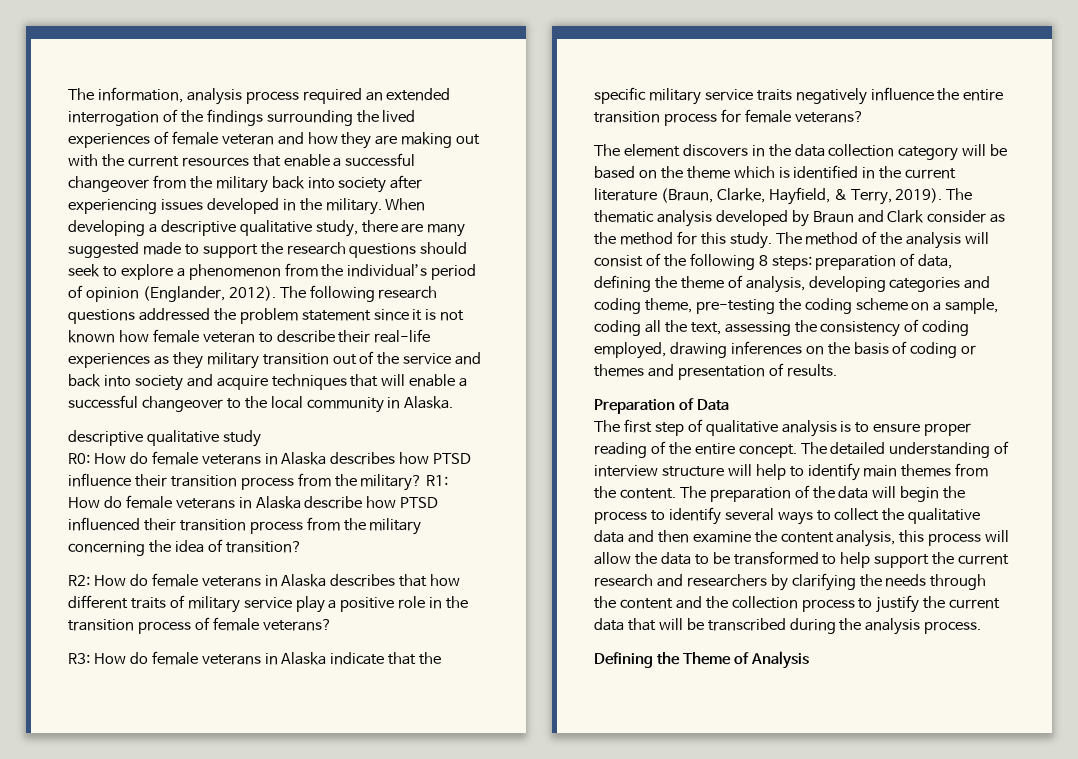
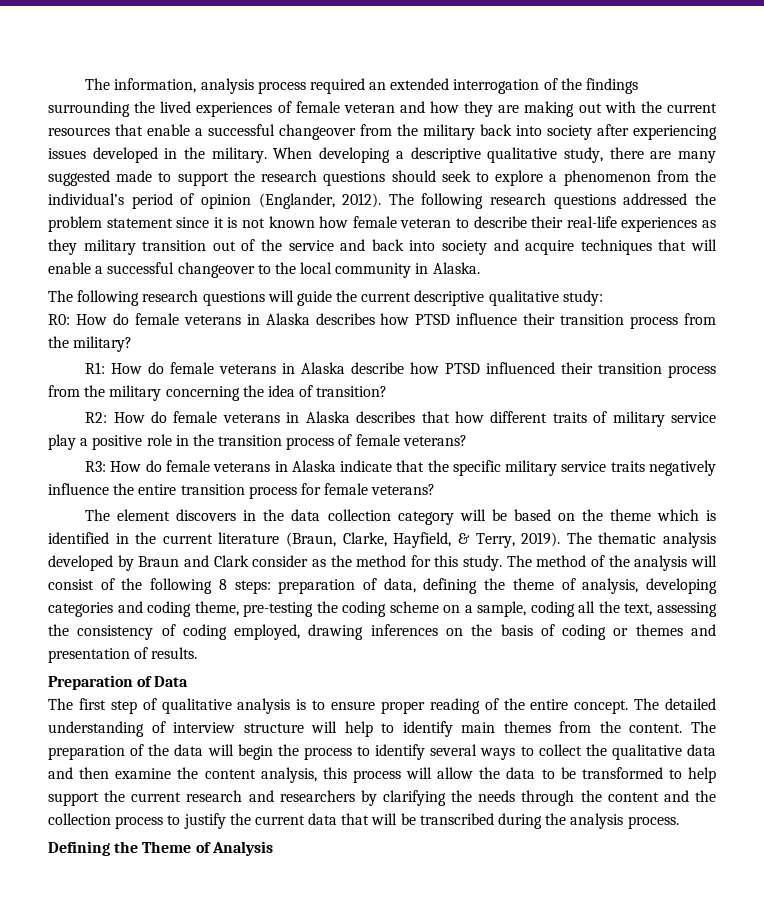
[68,430,261,447] descriptive qualitative study -> [48,290,603,306] The following research questions will guide the current descriptive qualitative study:
(423, 482) none -> (133, 344) //

